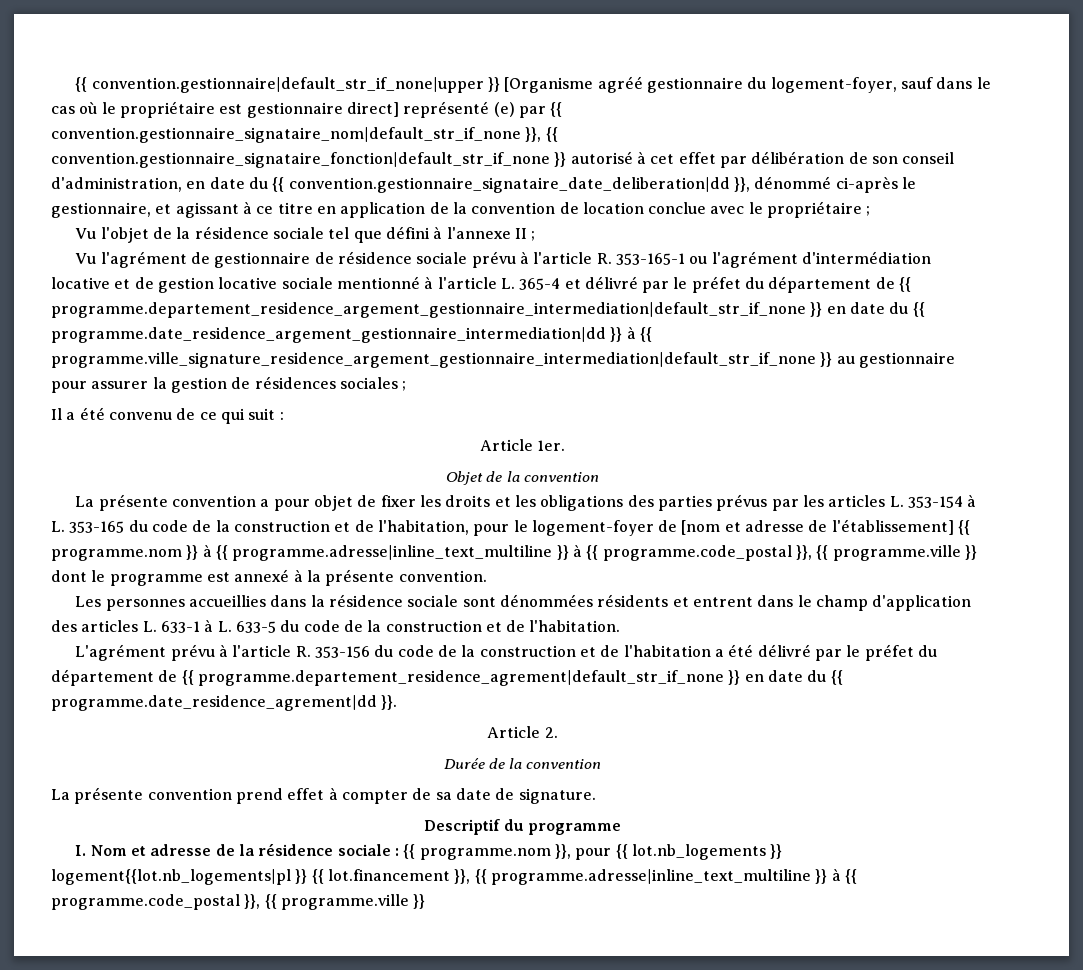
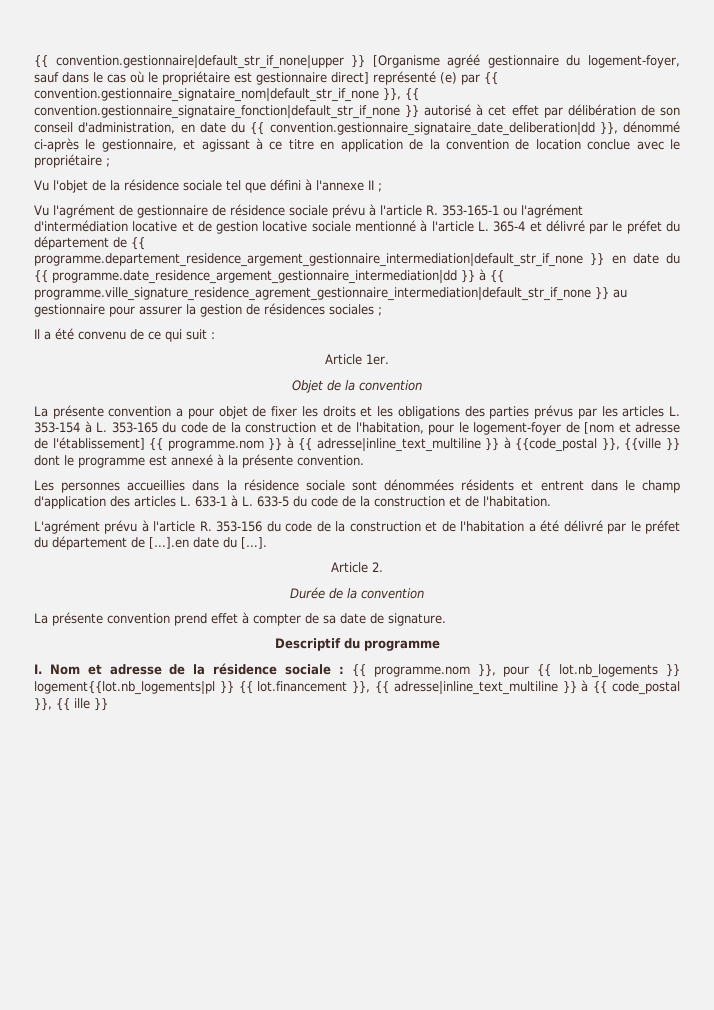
[51,352,816,368] programme.ville_signature_residence_argement_gestionnaire_intermediation|default_str_if_none -> [34,287,591,301] programme.ville_signature_residence_agrement_gestionnaire_intermediation|default_str_if_none
[232,544,961,561] programme.adresse|inline_text_multiline }} à {{ programme.code_postal }}, {{ programme.ville -> [316,437,662,452] adresse|inline_text_multiline }} à {{code_postal }}, {{ville
[181,670,843,686] [51,695,398,711] {{ programme.departement_residence_agrement|default_str_if_none }} en date du {{ programme.date_residence_agrement|dd }}. -> [149,537,267,549] […].en date du […].
[490,868,857,885] [51,894,409,910] programme.adresse|inline_text_multiline }} à {{ programme.code_postal }}, {{ programme.ville -> [393,680,680,695] [34,698,90,711] adresse|inline_text_multiline }} à {{ code_postal }}, {{ ille

